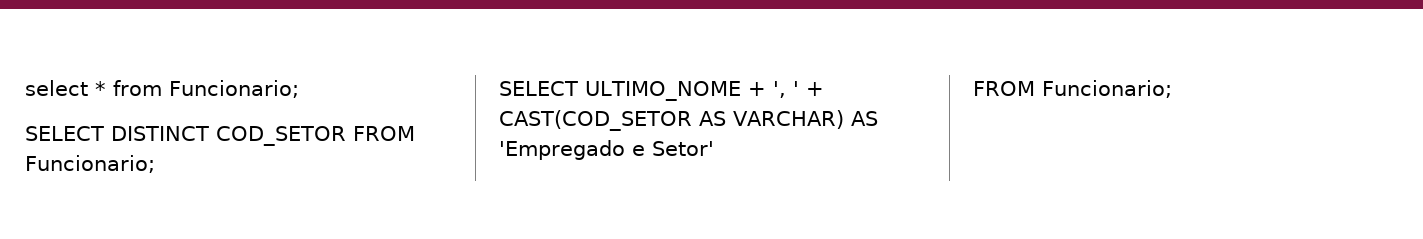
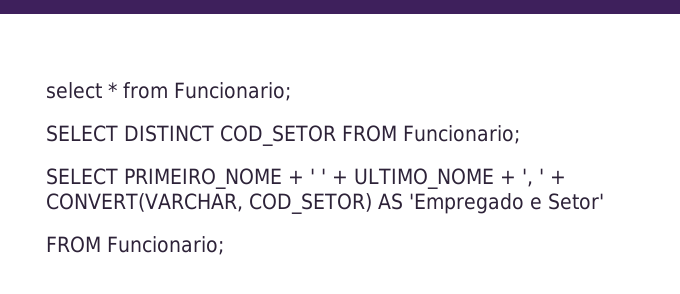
(578, 88) none -> [124,168,348,189] PRIMEIRO_NOME + ' ' +
[499,110,844,131] CAST(COD_SETOR AS VARCHAR) -> [46,193,372,214] CONVERT(VARCHAR, COD_SETOR)

